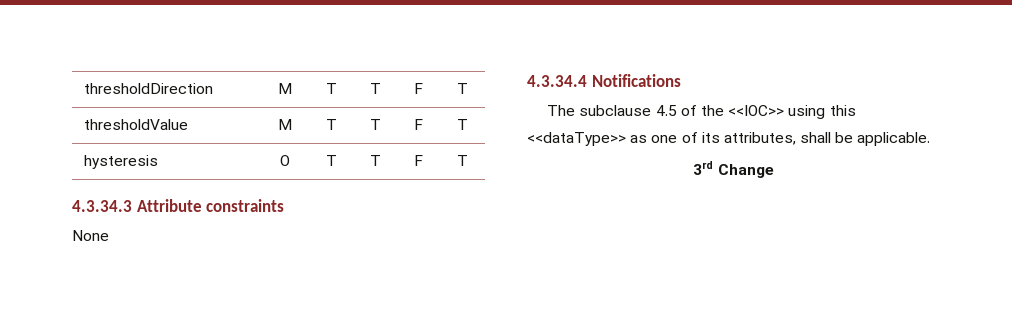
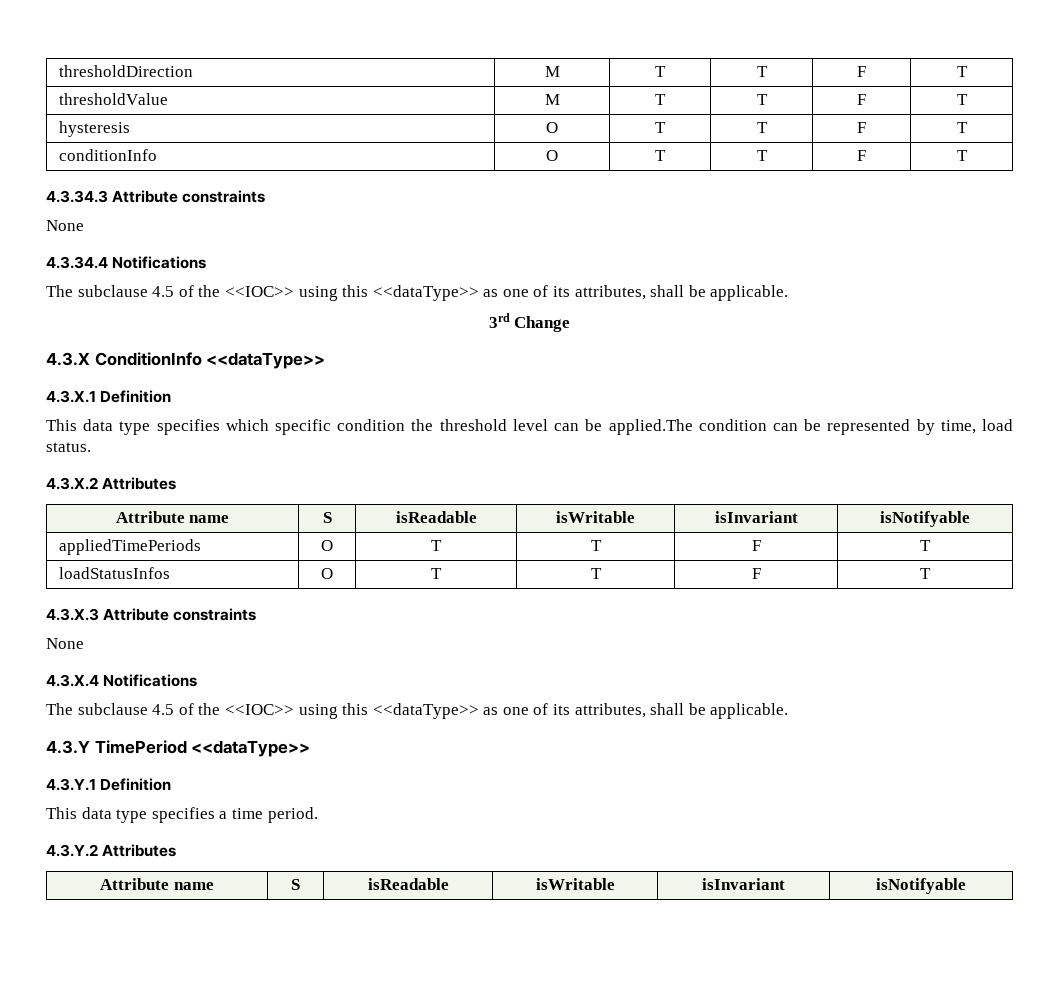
(468, 160) none -> [58,149,157,161] [546,150,558,161] [655,150,666,161] [756,150,768,161] [857,150,866,161] [956,150,968,161] // conditionInfo | O | T | T | F | T
(774, 171) none -> [46,352,326,369] [46,390,172,403] [46,419,1014,435] [46,442,91,452] [46,477,177,490] [115,511,230,523] [322,512,332,523] [395,511,477,523] [556,511,635,523] [714,511,798,523] [880,511,970,527] [58,539,201,555] [321,540,333,551] [431,540,442,551] [590,540,602,551] [751,540,761,551] [920,540,931,551] [58,567,170,579] [321,568,333,579] [431,568,442,579] [590,568,602,579] [751,568,761,579] [920,568,931,579] [46,608,257,621] [46,638,84,649] [46,674,198,687] [46,703,789,719] [46,740,311,757] [46,778,172,791] [46,807,318,823] [46,844,177,857] [100,878,214,890] [291,879,300,890] [367,878,449,890] [535,878,615,890] [702,878,785,890] [876,878,966,894] // 4.3.X ConditionInfo <<dataType>> // 4.3.X.1 Definition // This data type specifies which specific condition the threshold level can be applied.The condition can be represented by time, load status. // 4.3.X.2 Attributes // Attribute name | S | isReadable | isWritable | isInvariant | isNotifyable // appliedTimePeriods | O | T | T | F | T // loadStatusInfos | O | T | T | F | T // 4.3.X.3 Attribute constraints // None // 4.3.X.4 Notifications // The subclause 4.5 of the <<IOC>> using this <<dataType>> as one of its attributes, shall be applicable. // 4.3.Y TimePeriod <<dataType>> // 4.3.Y.1 Definition // This data type specifies a time period. // 4.3.Y.2 Attributes // Attribute name | S | isReadable | isWritable | isInvariant | isNotifyable

